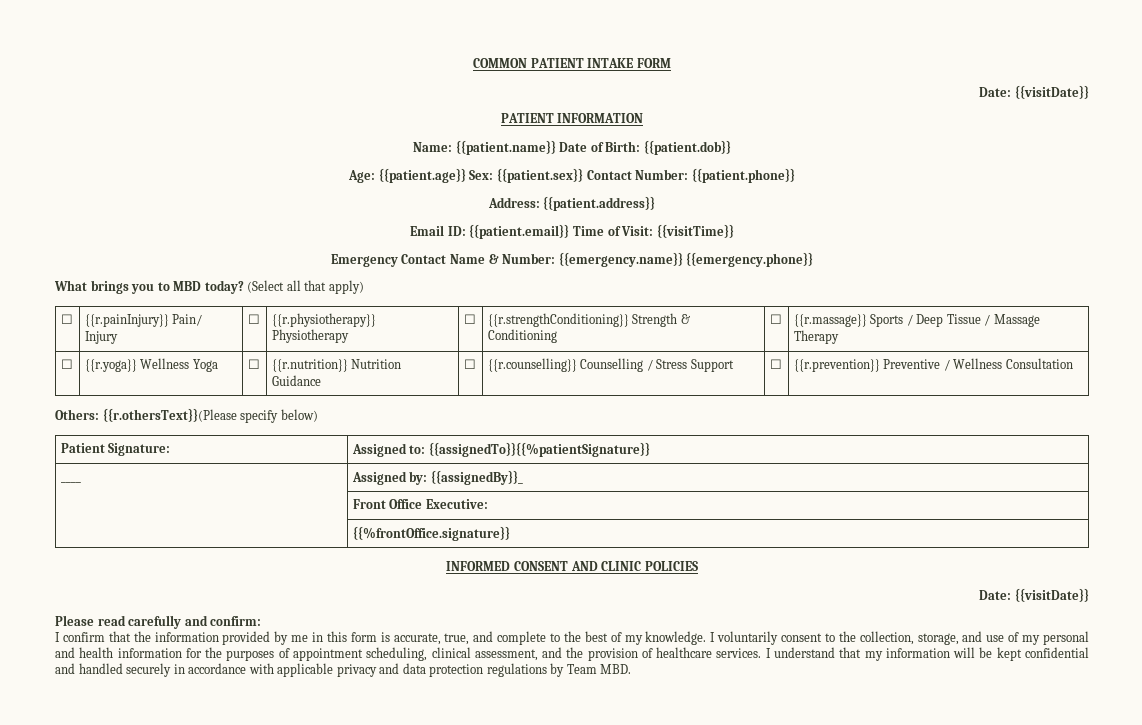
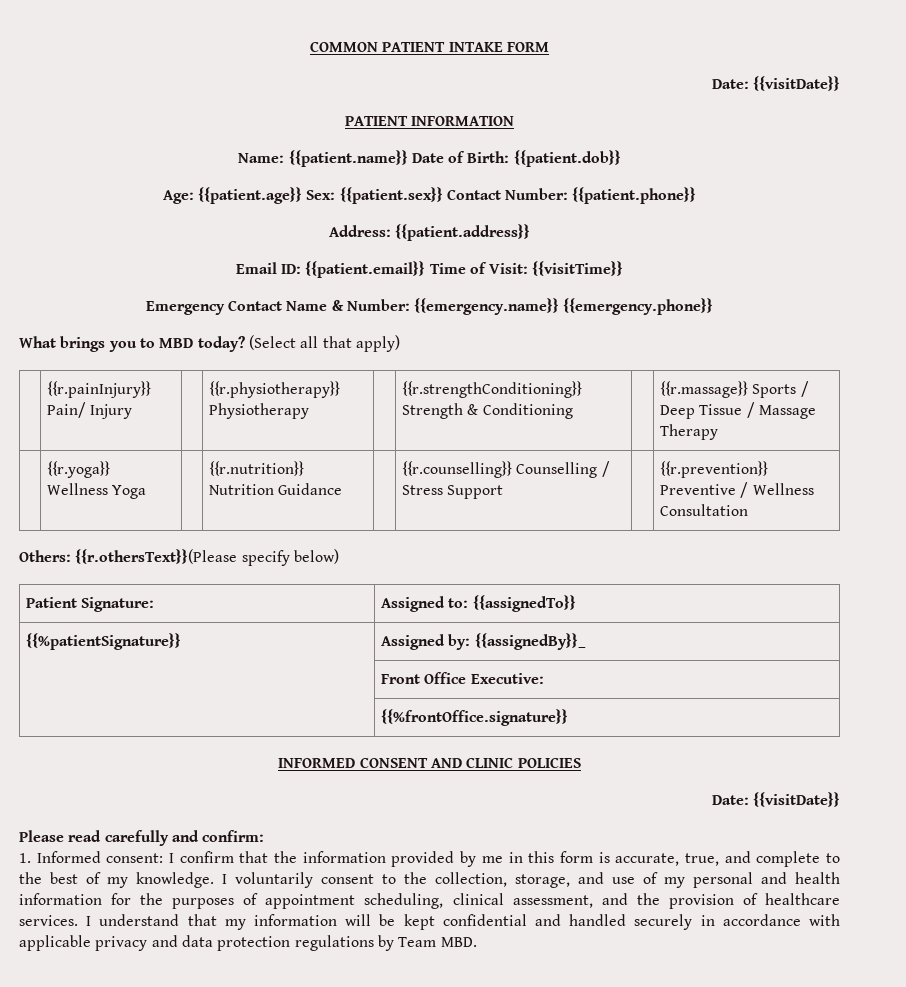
[60,314,73,324] ☐ -> (400, 343) none
[247,314,260,324] ☐ -> (133, 411) none
[463,314,476,324] ☐ -> (309, 411) none
[769,314,782,324] ☐ -> (573, 411) none
[60,359,73,369] ☐ -> (718, 432) none
[247,359,260,369] ☐ -> (147, 492) none
[463,359,476,369] ☐ -> (343, 489) none
[769,359,782,369] ☐ -> (504, 492) none
[428,442,650,457] [60,481,81,483] {{assignedTo}}{{%patientSignature}} // ____ -> [472,595,576,612] [25,633,181,650] {{assignedTo}} // {{%patientSignature}}
(262, 621) none -> [19,851,164,863] 1. Informed consent:

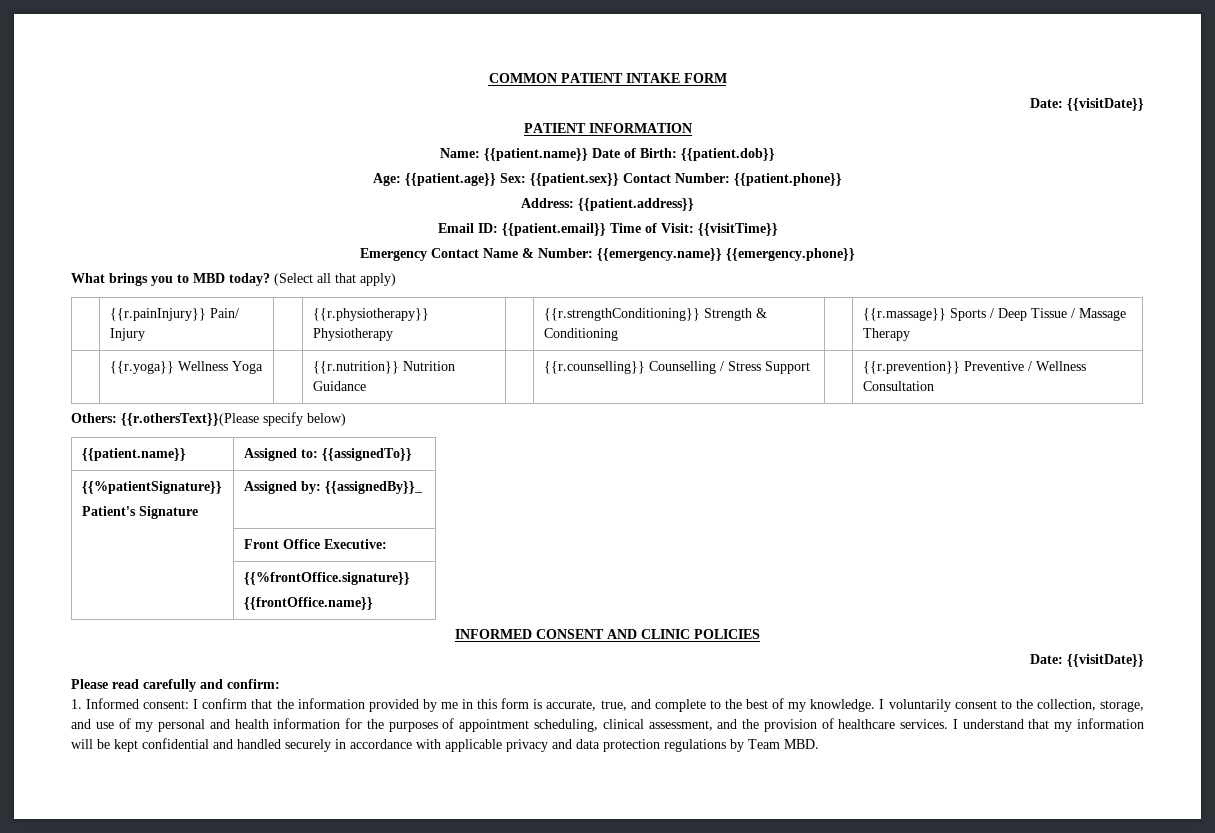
[25,597,155,612] Patient Signature: -> [81,448,186,461] {{patient.name}}
(181, 641) none -> [81,506,198,519] // Patient's Signature
(568, 717) none -> [243,597,373,610] // {{frontOffice.name}}

